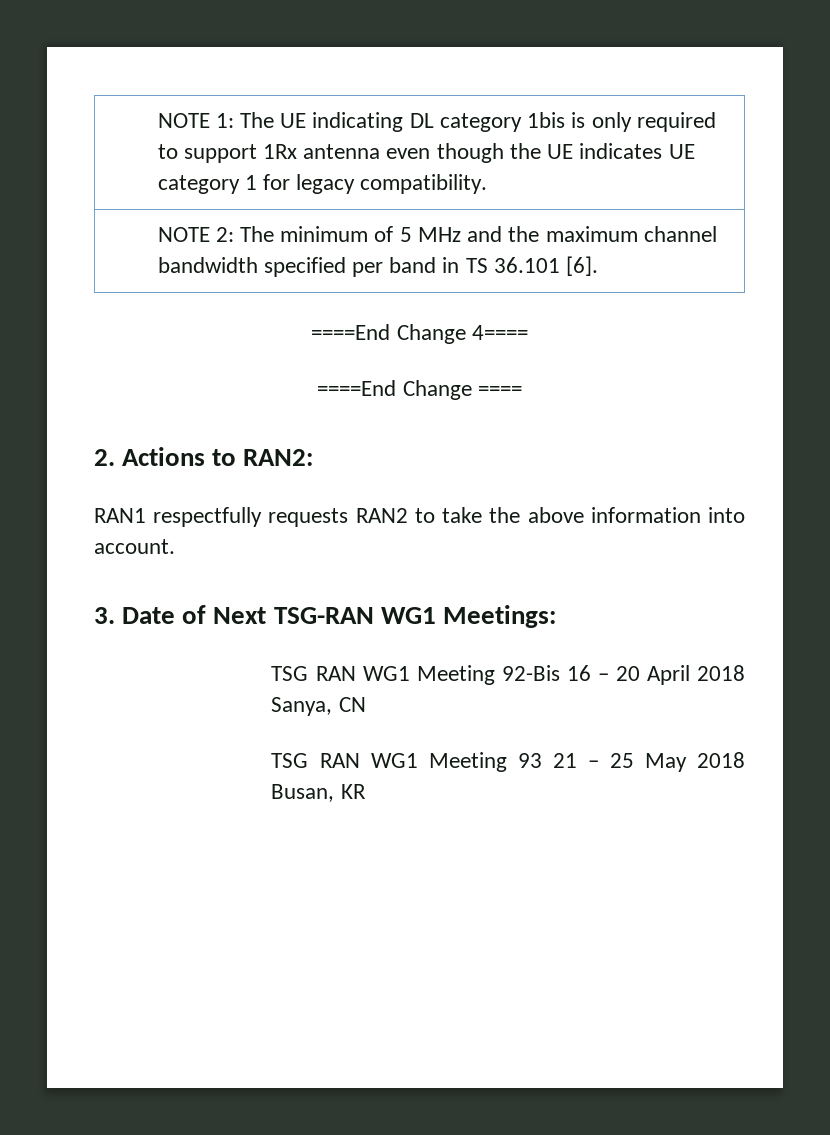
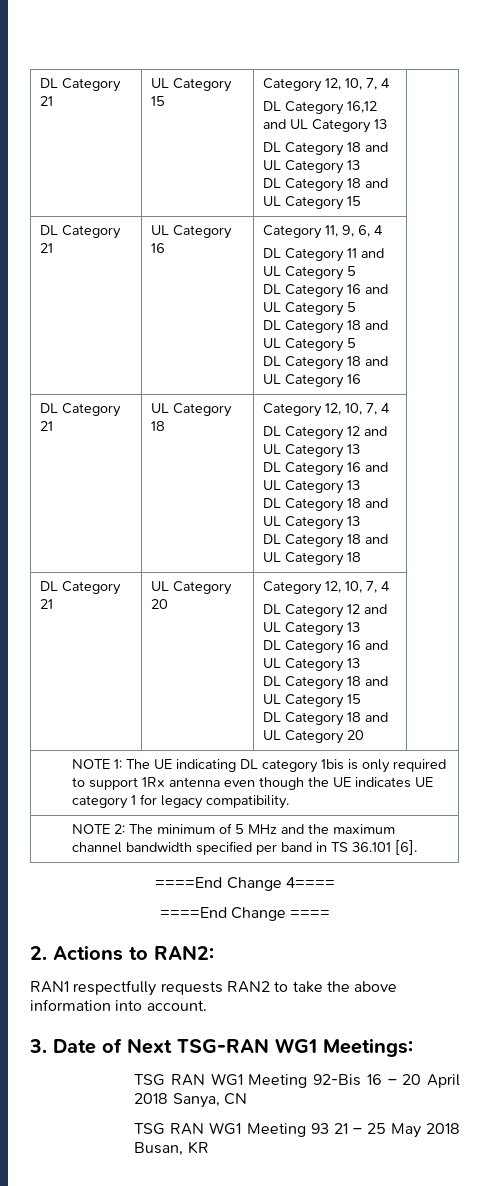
(157, 120) none -> [40,78,122,92] [40,96,54,106] [151,78,233,92] [151,96,166,106] [263,78,391,92] [263,101,378,115] [263,119,388,133] [263,142,389,156] [263,160,361,174] [263,178,389,192] [263,196,362,210] [40,225,122,239] [40,243,54,253] [151,225,233,239] [151,243,166,253] [263,225,384,239] [263,248,385,262] [263,266,357,280] [263,284,389,298] [263,302,357,316] [263,320,389,334] [263,338,357,352] [263,356,389,370] [263,374,362,388] [40,403,122,417] [40,421,54,431] [151,403,233,417] [151,421,166,431] [263,403,391,417] [263,426,388,440] [263,444,361,458] [263,462,389,476] [263,480,361,494] [263,498,389,512] [263,516,361,530] [263,534,389,548] [263,552,362,566] [40,581,122,595] [40,599,54,609] [151,581,233,595] [151,599,169,609] [263,581,391,595] [263,604,388,618] [263,622,361,636] [263,640,389,654] [263,658,361,672] [263,676,389,690] [263,694,362,708] [263,712,389,726] [263,730,365,744] DL Category 21 | UL Category 15 | Category 12, 10, 7, 4 // DL Category 16,12 and UL Category 13 // DL Category 18 and UL Category 13 // DL Category 18 and UL Category 15 | // DL Category 21 | UL Category 16 | Category 11, 9, 6, 4 // DL Category 11 and UL Category 5 // DL Category 16 and UL Category 5 // DL Category 18 and UL Category 5 // DL Category 18 and UL Category 16 | // DL Category 21 | UL Category 18 | Category 12, 10, 7, 4 // DL Category 12 and UL Category 13 // DL Category 16 and UL Category 13 // DL Category 18 and UL Category 13 // DL Category 18 and UL Category 18 | // DL Category 21 | UL Category 20 | Category 12, 10, 7, 4 // DL Category 12 and UL Category 13 // DL Category 16 and UL Category 13 // DL Category 18 and UL Category 15 // DL Category 18 and UL Category 20 | //

